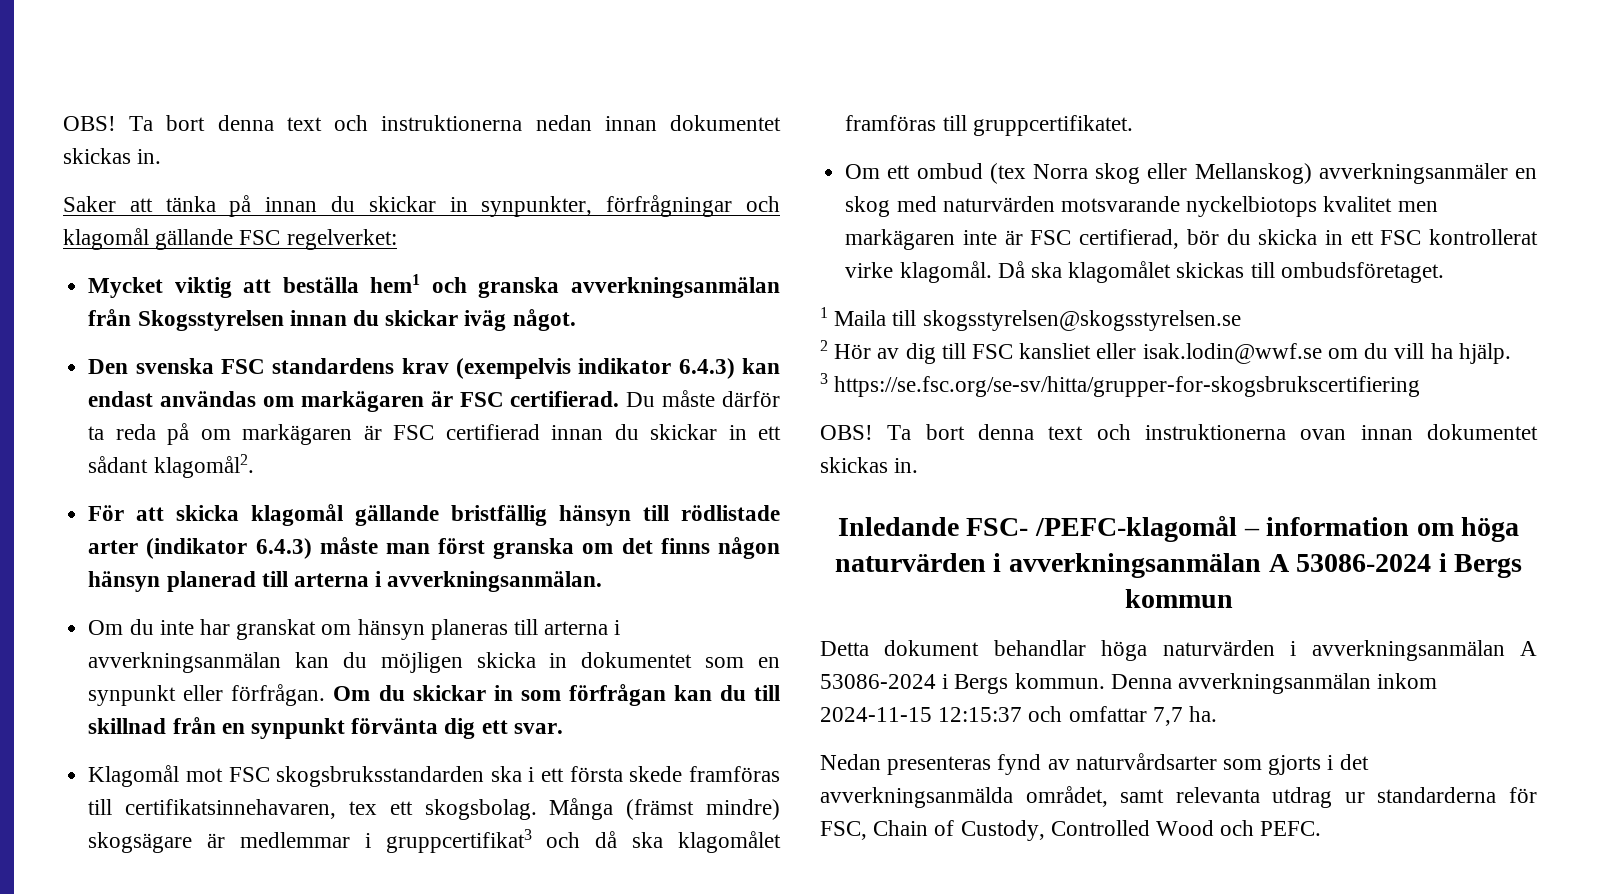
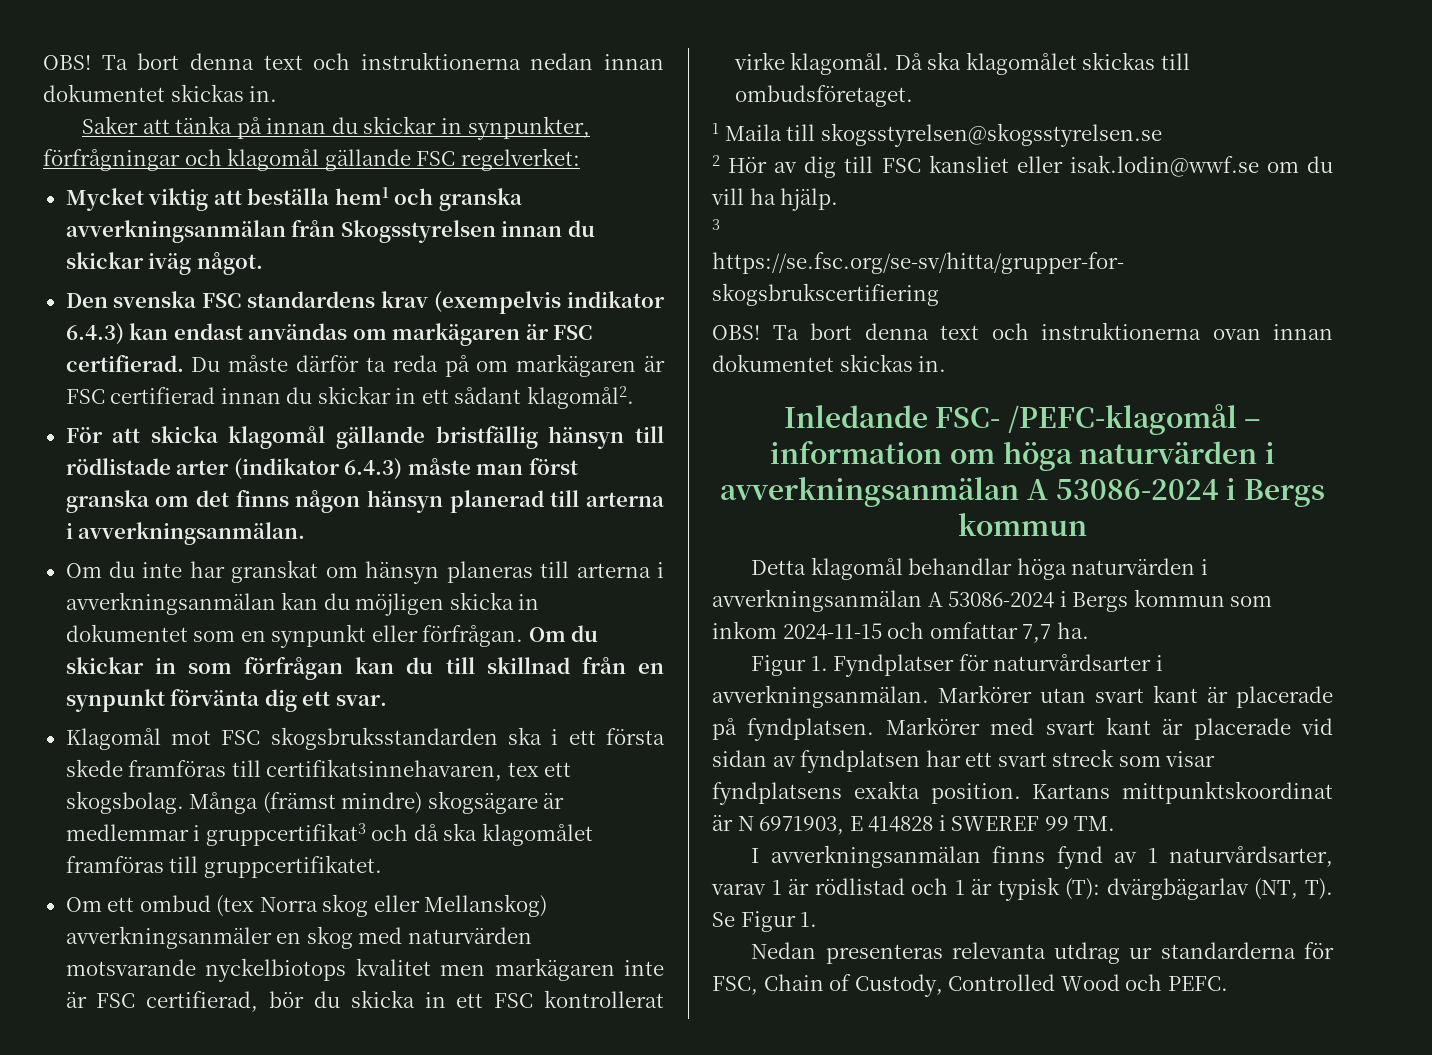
[884,640,980,656] dokument -> [810,557,903,580] klagomål
[1014,673,1372,694] kommun. Denna avverkningsanmälan -> [1133,589,1273,607] kommun som
[938,707,1023,722] 12:15:37 -> (882, 631) none
[820,753,1369,775] [820,786,1165,808] Nedan presenteras fynd av naturvårdsarter som gjorts i det avverkningsanmälda området, samt -> [751,654,1163,677] [712,685,1333,708] [712,717,1333,741] [712,749,1216,773] [712,781,1333,805] [712,814,1116,835] [751,845,1333,869] [711,877,1333,901] [712,911,818,932] [751,942,943,964] Figur 1. Fyndplatser för naturvårdsarter i avverkningsanmälan. Markörer utan svart kant är placerade på fyndplatsen. Markörer med svart kant är placerade vid sidan av fyndplatsen har ett svart streck som visar fyndplatsens exakta position. Kartans mittpunktskoordinat är N 6971903, E 414828 i SWEREF 99 TM. // I avverkningsanmälan finns fynd av 1 naturvårdsarter, varav 1 är rödlistad och 1 är typisk (T): dvärgbägarlav (NT, T). Se Figur 1. // Nedan presenteras

